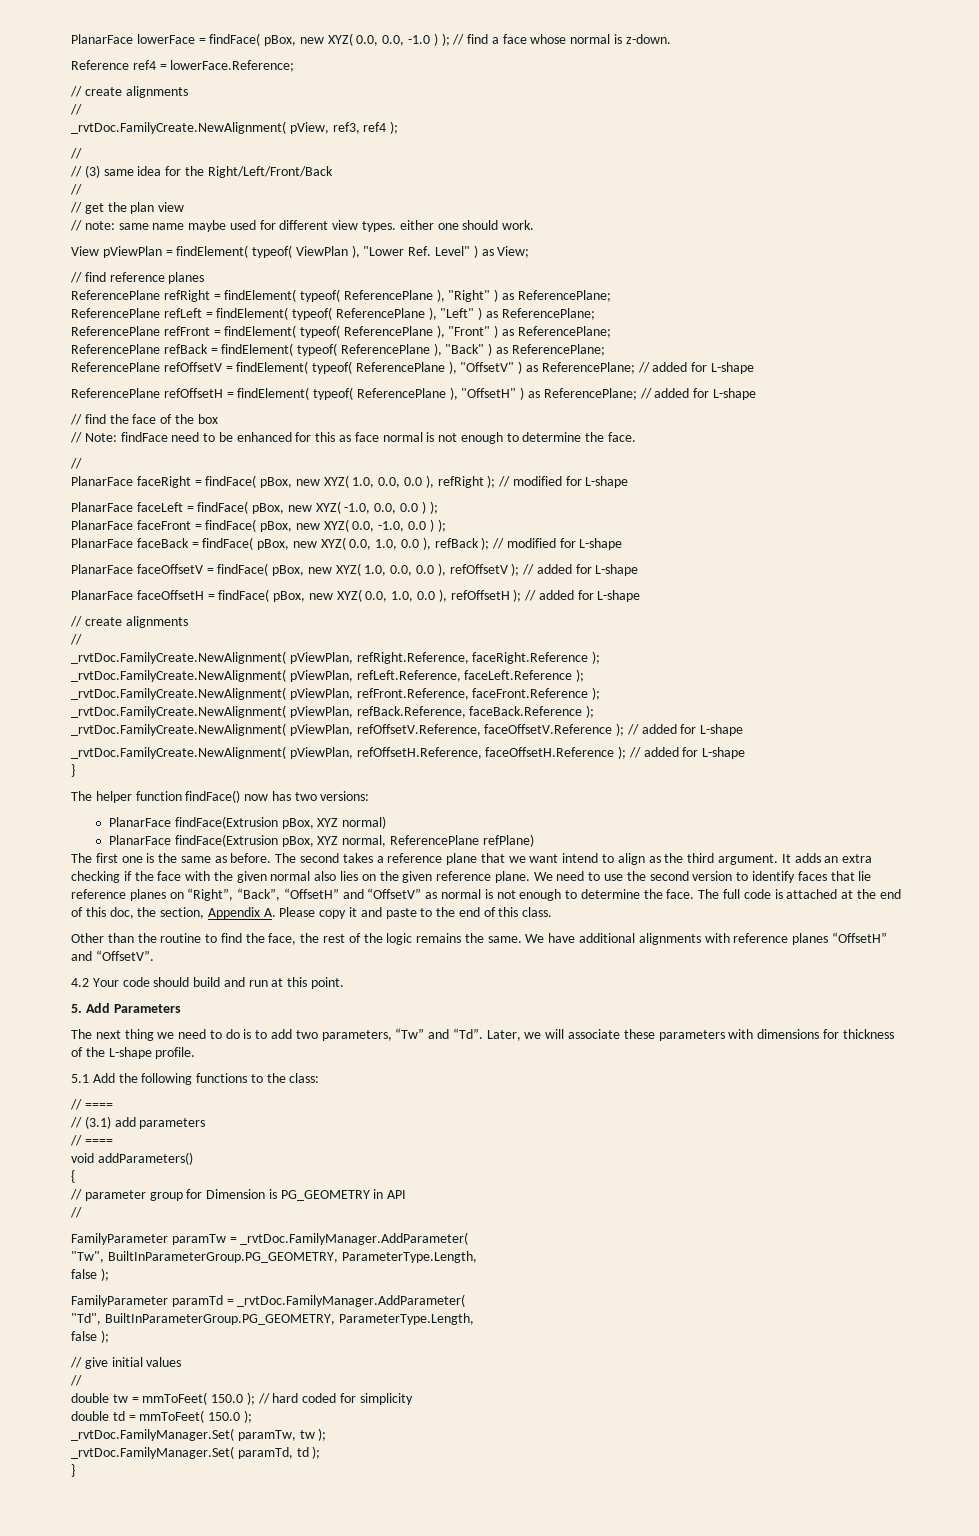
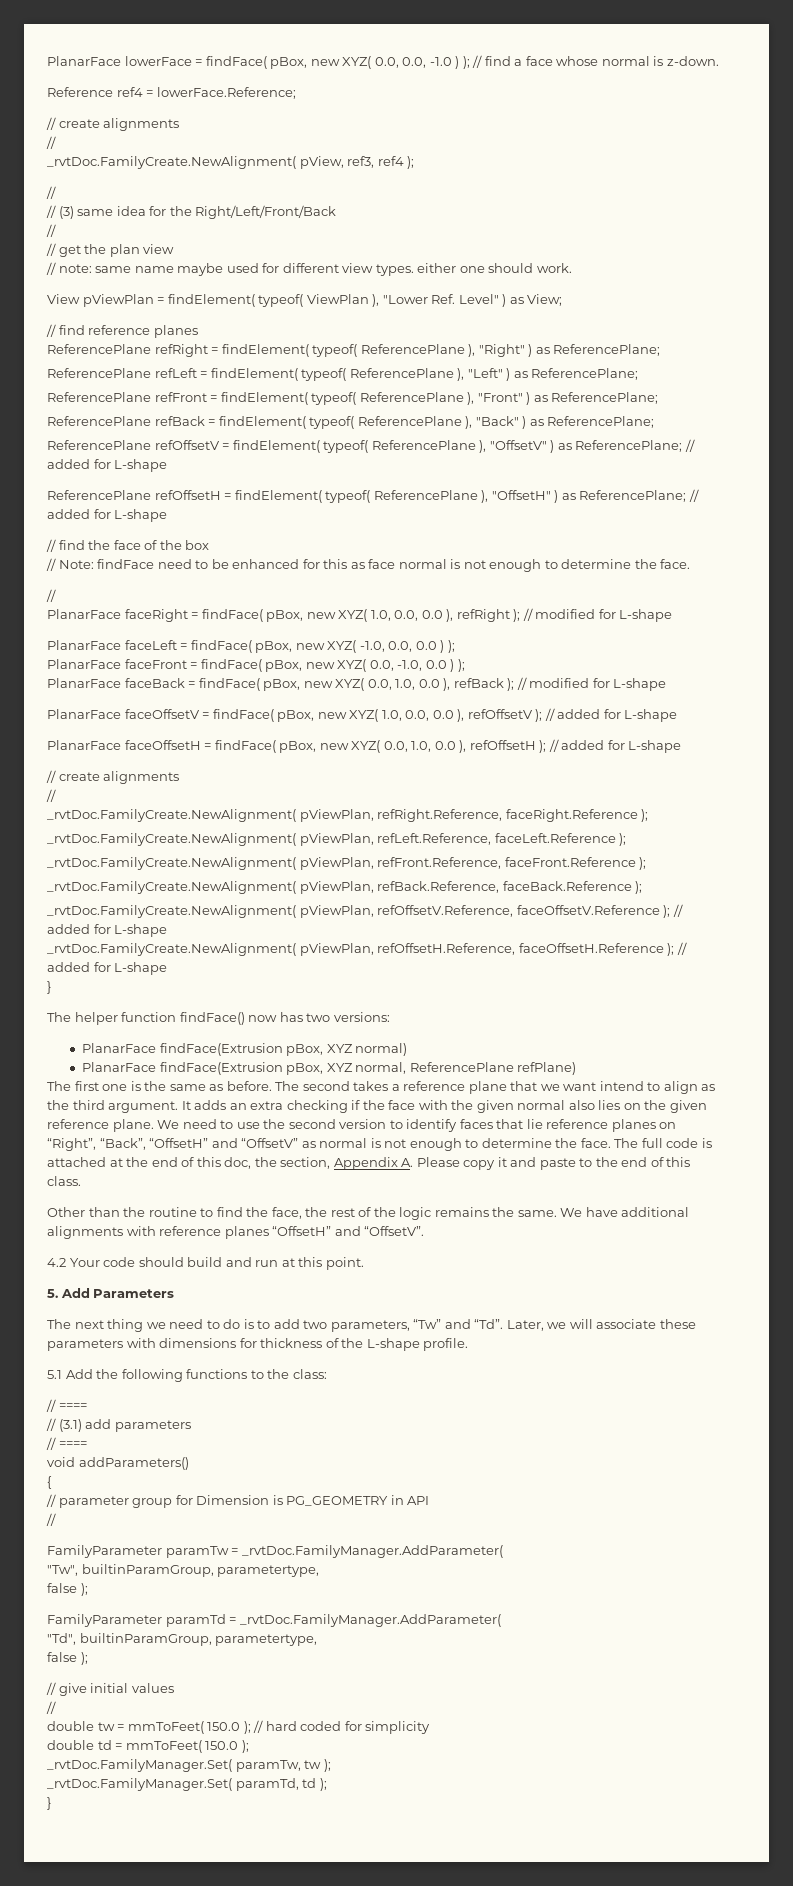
[107,1251,477,1263] BuiltInParameterGroup.PG_GEOMETRY, ParameterType.Length, -> [81,1564,320,1577] builtinParamGroup, parametertype,
[104,1313,474,1325] BuiltInParameterGroup.PG_GEOMETRY, ParameterType.Length, -> [79,1633,318,1646] builtinParamGroup, parametertype,

